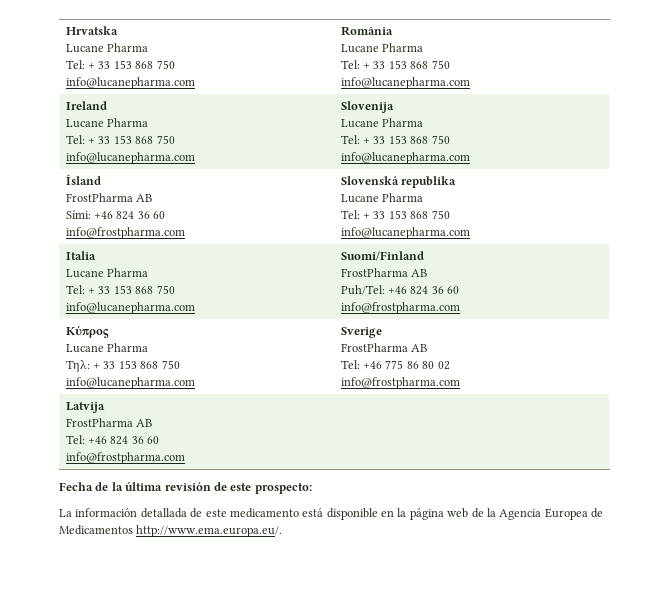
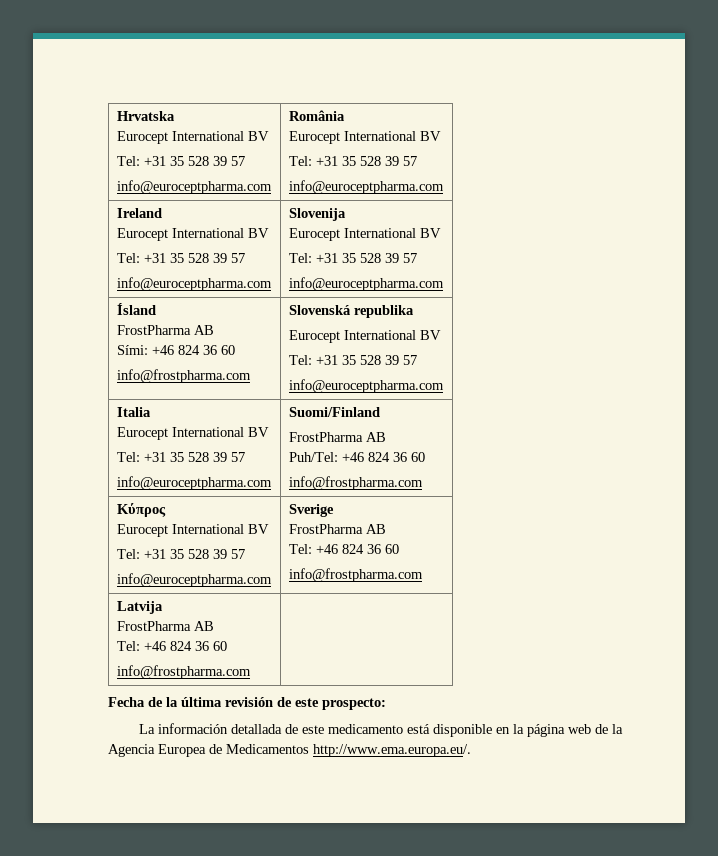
[65,43,149,53] [65,60,175,69] [65,77,195,89] [340,26,393,36] [340,43,424,53] [340,60,450,69] [340,77,470,89] [65,101,107,110] [65,118,149,128] [65,135,175,144] [65,152,195,164] [340,101,394,113] [340,118,424,128] [340,135,450,144] [340,152,470,164] Lucane Pharma // Tel: + 33 153 868 750 // info@lucanepharma.com | România // Lucane Pharma // Tel: + 33 153 868 750 // info@lucanepharma.com // Ireland // Lucane Pharma // Tel: + 33 153 868 750 // info@lucanepharma.com | Slovenija // Lucane Pharma // Tel: + 33 153 868 750 // info@lucanepharma.com -> [116,131,269,144] [116,156,245,166] [116,180,272,194] [288,110,345,121] [288,131,441,144] [288,156,417,166] [288,180,444,194] [116,208,162,218] [116,228,269,241] [116,253,245,263] [116,277,272,291] [288,208,346,221] [288,228,441,241] [288,253,417,263] [288,277,444,291] Eurocept International BV // Tel: +31 35 528 39 57 // info@euroceptpharma.com | România // Eurocept International BV // Tel: +31 35 528 39 57 // info@euroceptpharma.com // Ireland // Eurocept International BV // Tel: +31 35 528 39 57 // info@euroceptpharma.com | Slovenija // Eurocept International BV // Tel: +31 35 528 39 57 // info@euroceptpharma.com
[340,193,424,203] [340,210,450,219] [340,227,470,239] [65,251,96,260] [65,268,149,278] [65,285,175,294] [65,302,195,314] Lucane Pharma // Tel: + 33 153 868 750 // info@lucanepharma.com // Italia // Lucane Pharma // Tel: + 33 153 868 750 // info@lucanepharma.com -> [288,330,441,343] [288,355,417,365] [288,379,444,393] [116,407,151,417] [116,427,269,440] [116,452,245,462] [116,476,272,490] Eurocept International BV // Tel: +31 35 528 39 57 // info@euroceptpharma.com // Italia // Eurocept International BV // Tel: +31 35 528 39 57 // info@euroceptpharma.com
[65,343,149,353] [65,360,180,372] [65,377,195,389] Lucane Pharma // Τηλ: + 33 153 868 750 // info@lucanepharma.com -> [116,524,269,537] [116,549,245,559] [116,573,272,587] Eurocept International BV // Tel: +31 35 528 39 57 // info@euroceptpharma.com
[385,360,450,370] 775 86 80 02 -> [341,544,399,554] 824 36 60

